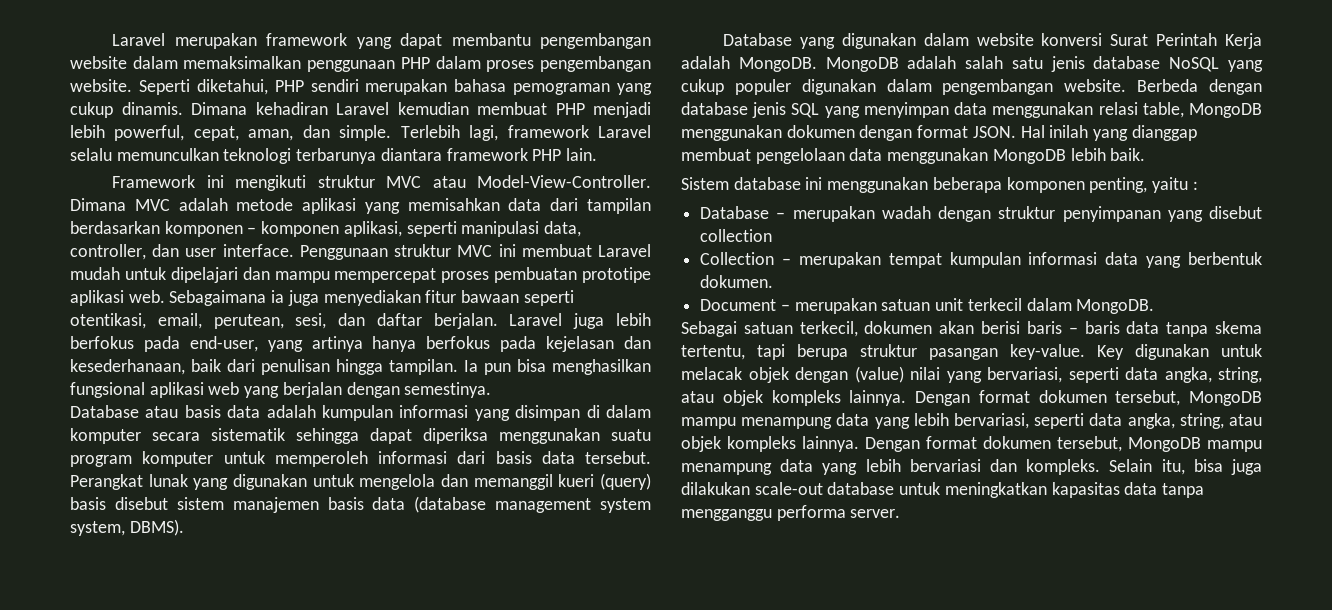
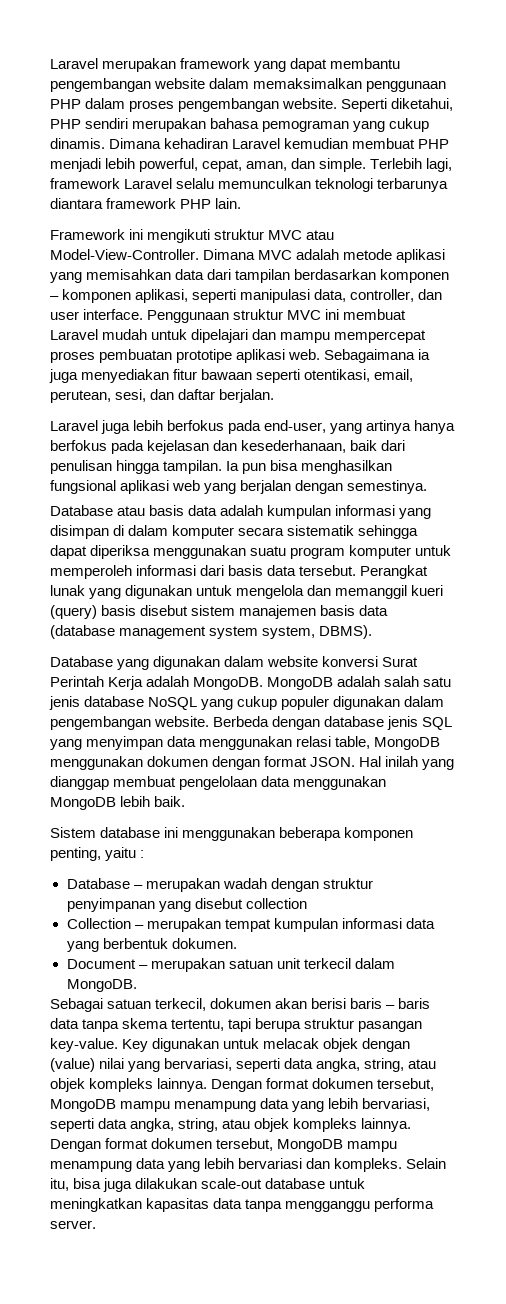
(498, 321) none -> (275, 396) //

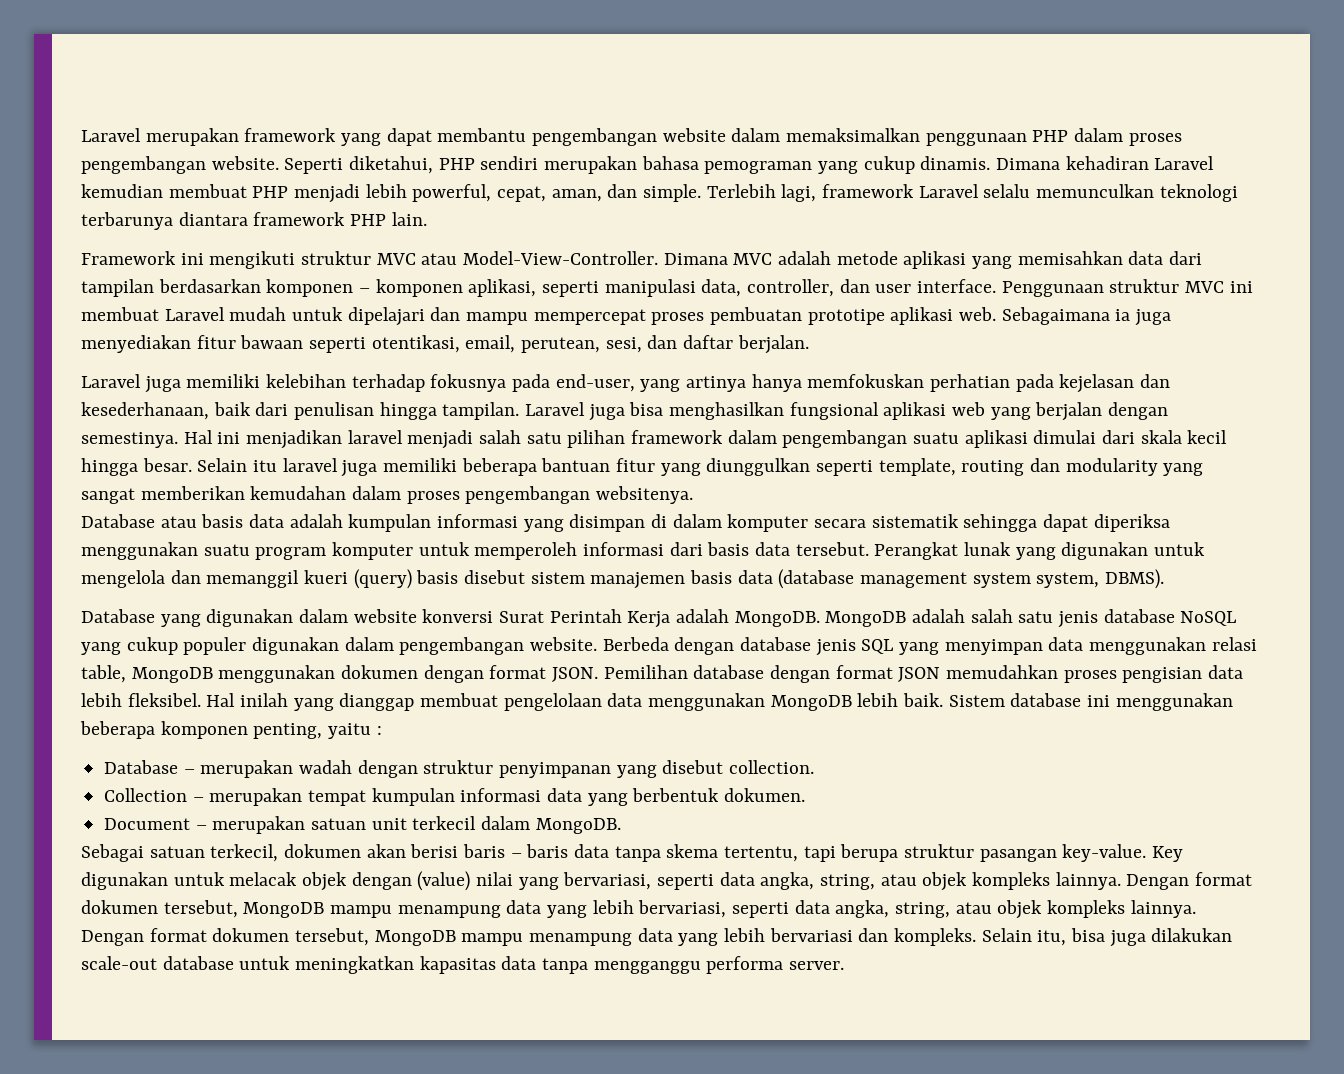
[133,420,225,431] lebih berfokus -> [186,374,507,392] memiliki kelebihan terhadap fokusnya
[50,440,107,451] berfokus -> [807,374,1011,392] memfokuskan perhatian
[226,461,267,474] Ia pun -> [525,402,625,421] Laravel juga
(428, 487) none -> [183,430,1228,449] [81,458,1204,477] [81,486,694,504] Hal ini menjadikan laravel menjadi salah satu pilihan framework dalam pengembangan suatu aplikasi dimulai dari skala kecil hingga besar. Selain itu laravel juga memiliki beberapa bantuan fitur yang diunggulkan seperti template, routing dan modularity yang sangat memberikan kemudahan dalam proses pengembangan websitenya.
(356, 762) none -> [603,665,1244,683] [81,693,201,707] Pemilihan database dengan format JSON memudahkan proses pengisian data lebih fleksibel.
(186, 801) // -> (944, 700) none
[245,898,307,909] collection -> [729,760,815,774] collection.

